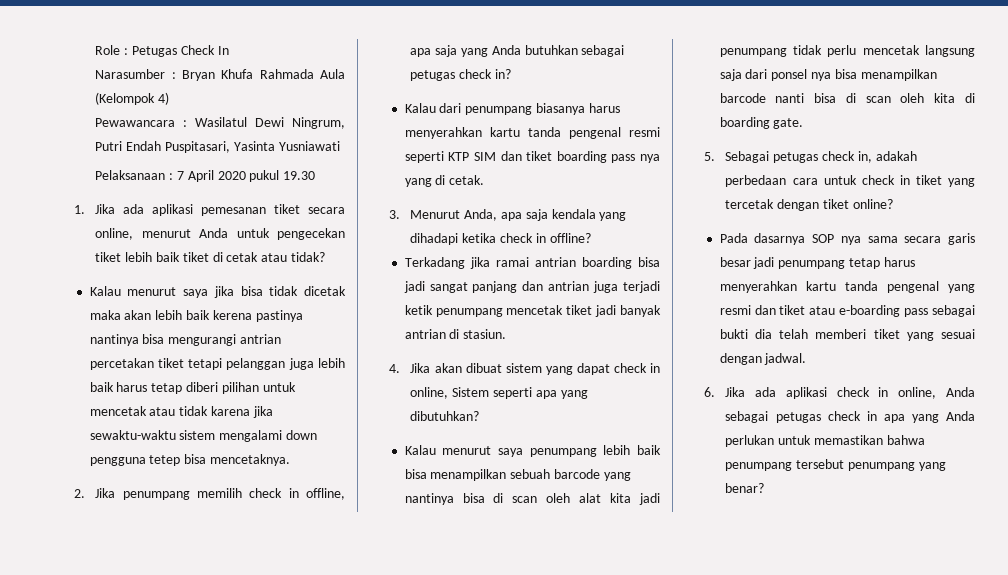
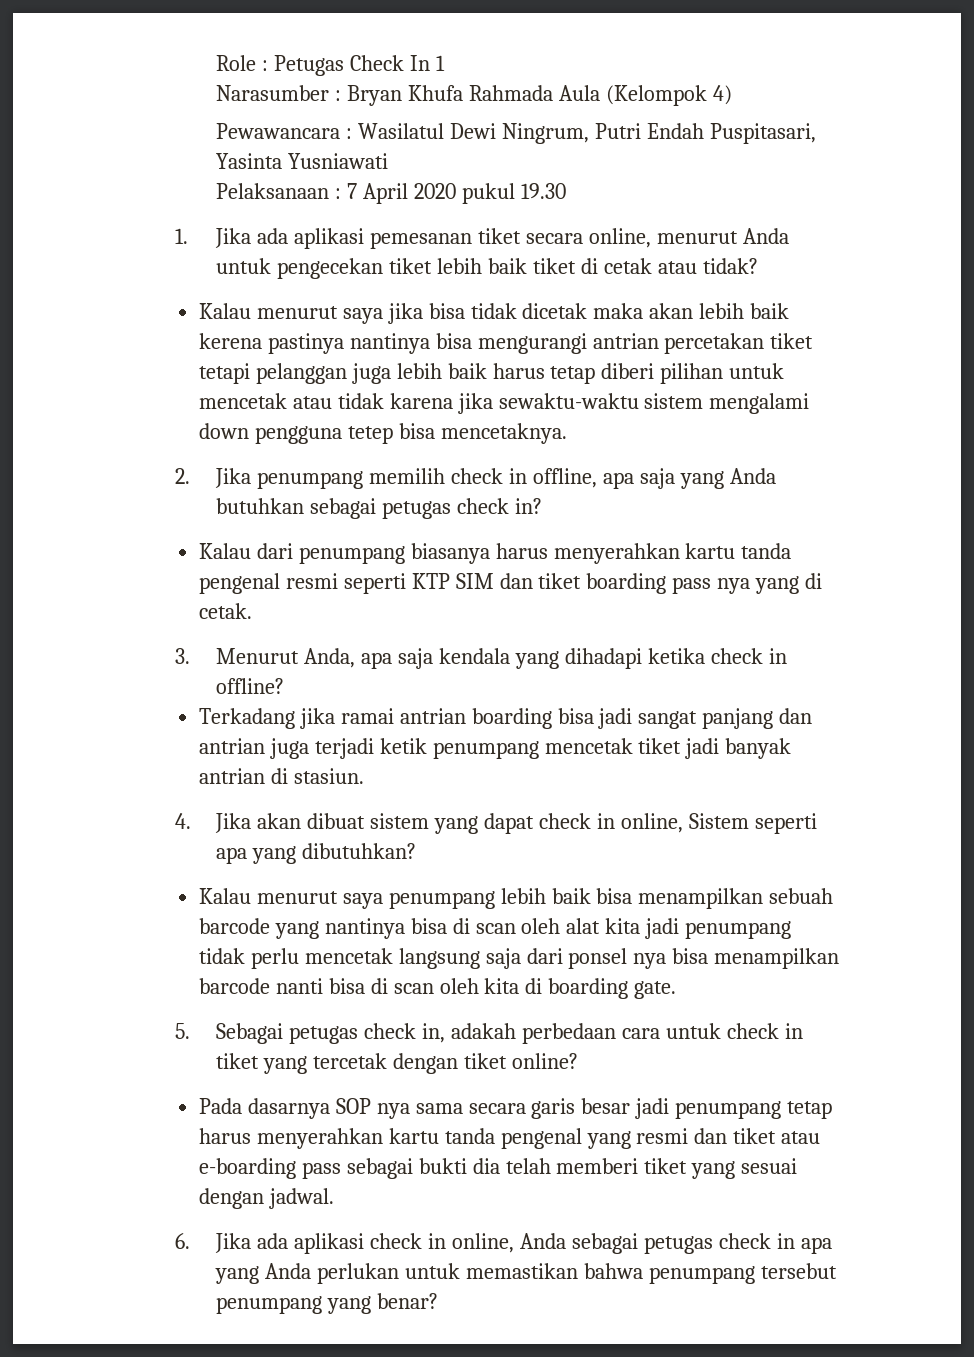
(229, 50) none -> [435,55,445,71] 1

